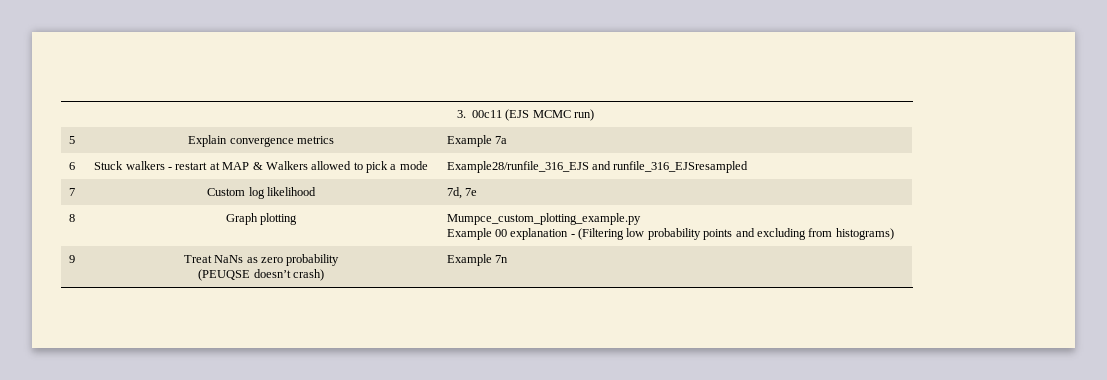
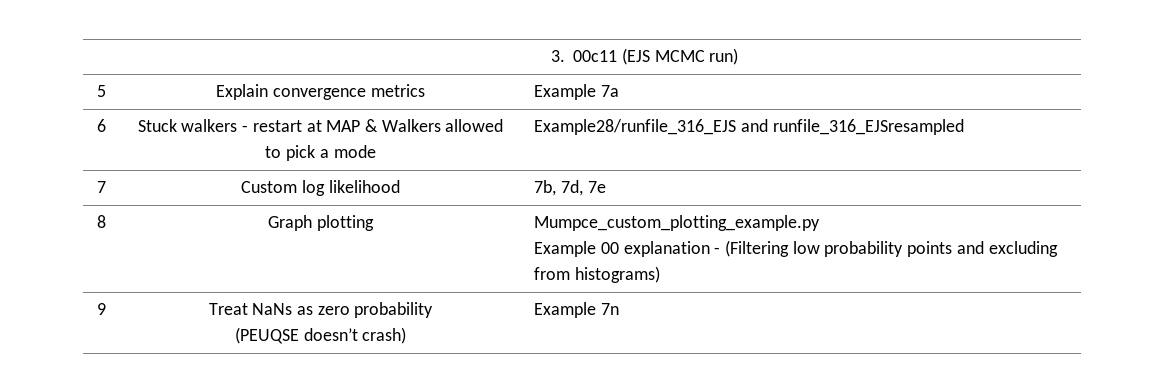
(316, 191) none -> [534,180,557,196] 7b,

